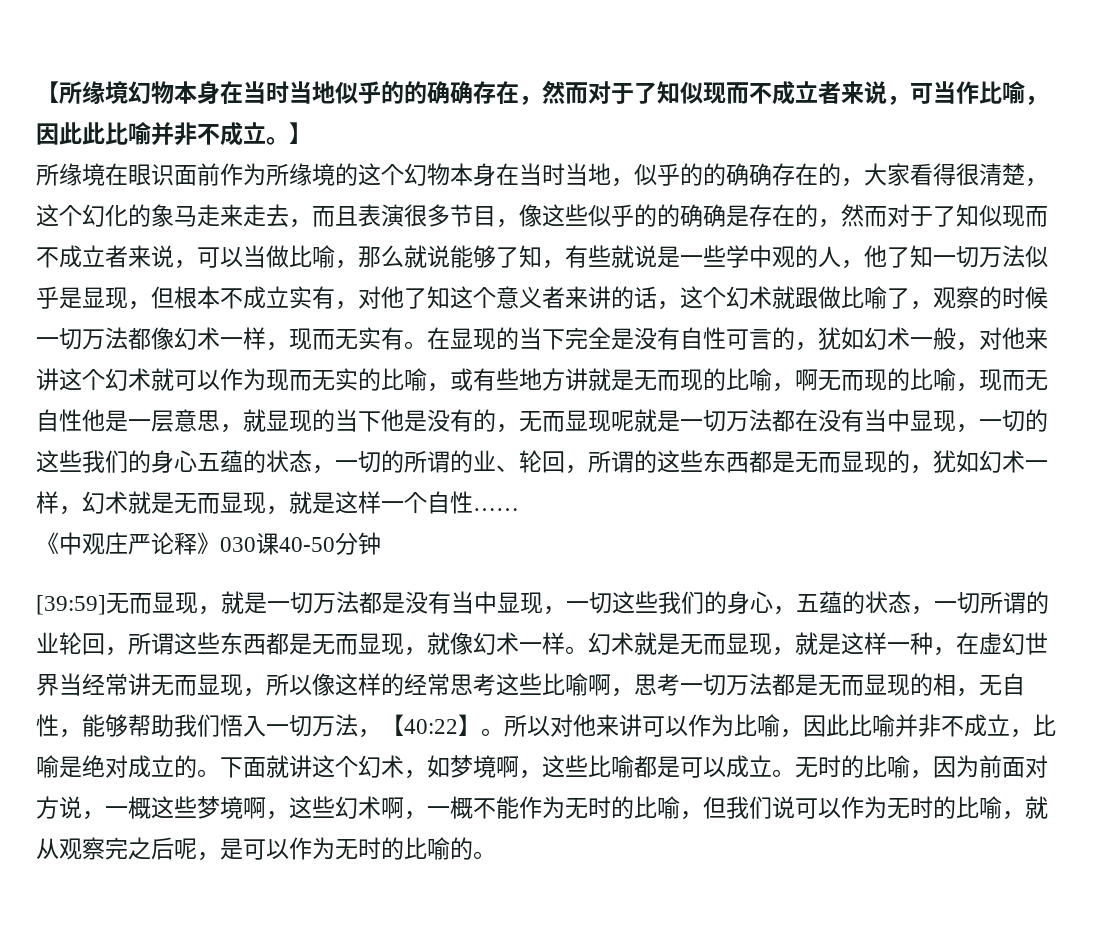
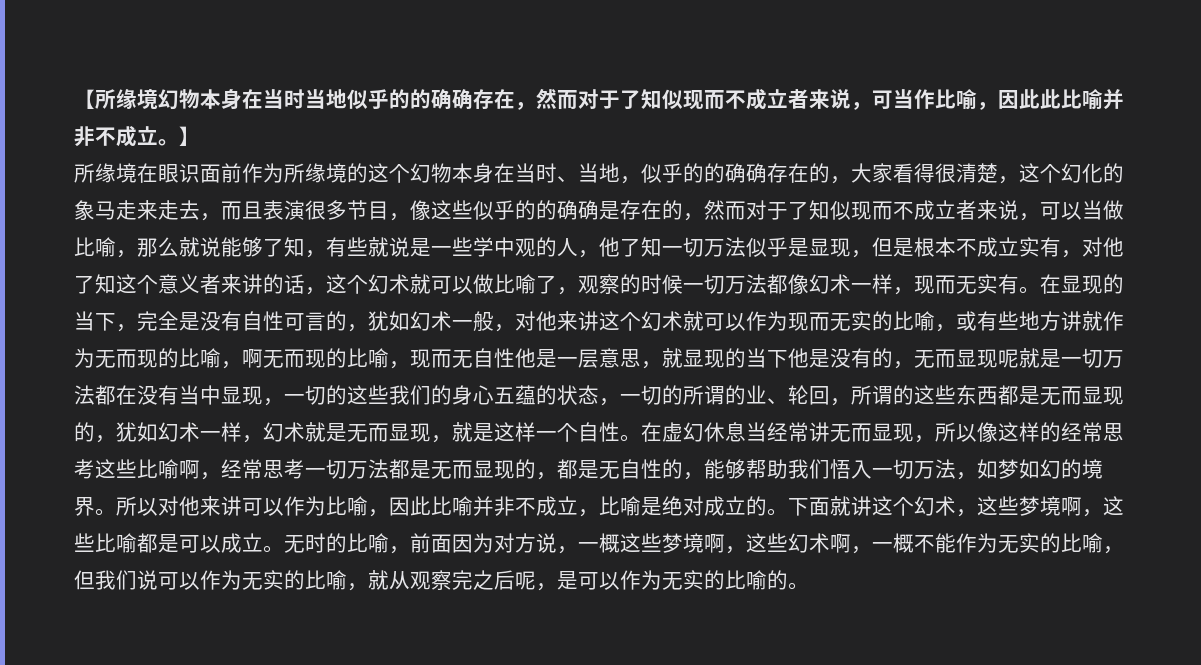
(565, 174) none -> [557,176,578,182] 、
(174, 297) none -> [893,238,914,257] 是
[795,287,818,309] 跟 -> [431,276,473,294] 可以
(565, 339) none -> [116,324,137,332] ，
[611,369,634,391] 是 -> [1103,311,1124,331] [74,348,95,368] 作为
[473,508,519,511] [36,532,381,555] [36,591,1049,615] [36,632,1048,656] [36,674,59,696] …… // 《中观庄严论释》030课40-50分钟 // [39:59]无而显现，就是一切万法都是没有当中显现，一切这些我们的身心，五蕴的状态，一切所谓的业轮回，所谓这些东西都是无而显现，就像幻术一样。幻术就是无而显现，就是这样一种，在虚幻世界 -> [620,422,746,442] 。在虚幻休息
(634, 692) none -> [221,459,263,479] 经常
[933,673,1025,697] [36,714,59,737] 相，无自性 -> [536,459,683,480] ，都是无自性的
[381,714,481,736] 【40:22】 -> [977,459,1103,479] [74,497,95,516] 如梦如幻的境界
[427,755,450,778] 如 -> [977,496,1019,516] 这些
[933,755,1025,778] 因为前面 -> [410,533,494,553] 前面因为
[588,796,611,818] 时 -> [1019,533,1040,553] 实
[910,796,933,818] 时 -> [263,570,284,590] 实
[358,837,381,859] 时 -> [683,570,704,590] 实

